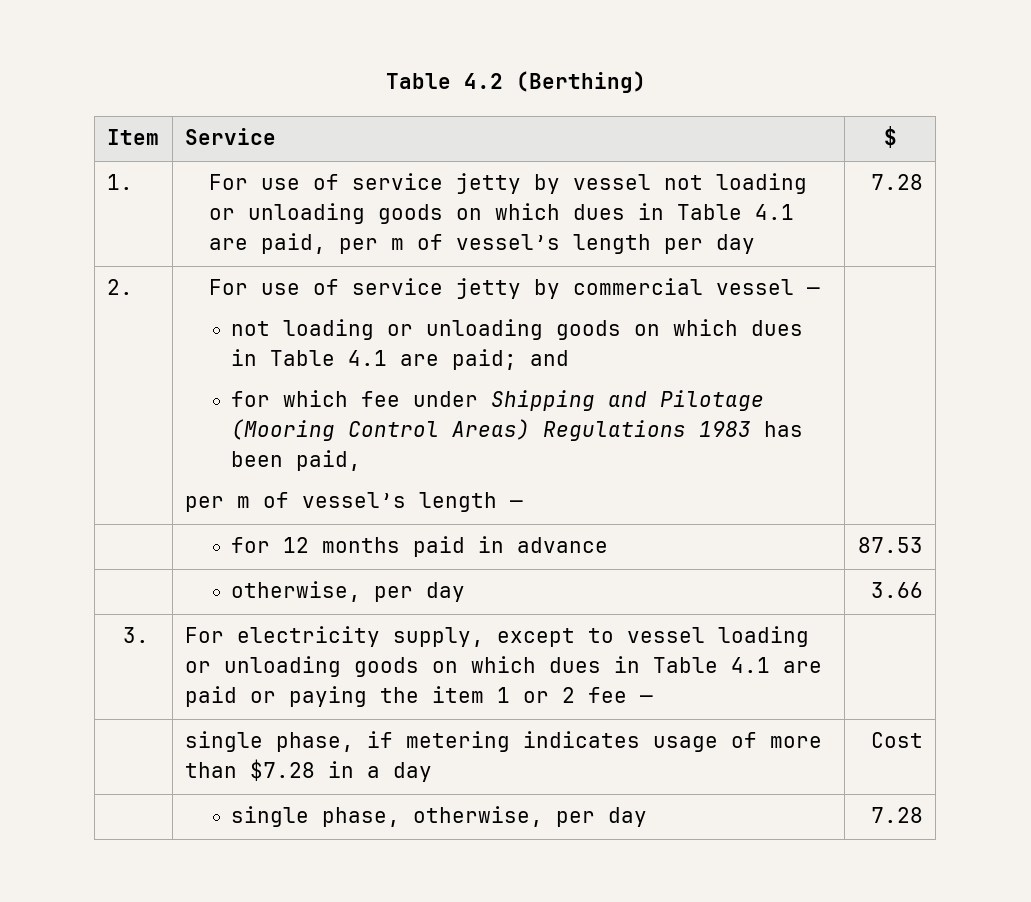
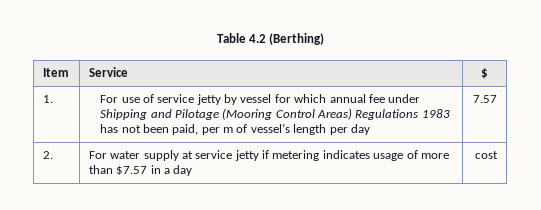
[663,173,807,194] [208,203,794,224] [208,233,755,254] [871,174,924,190] [106,279,133,295] [208,278,820,299] [231,319,804,340] [231,349,570,370] not loading or unloading goods on which dues in Table 4.1 are paid, per m of vessel’s length per day | 7.28 // 2. | For use of service jetty by commercial vessel — // not loading or unloading goods on which dues in Table 4.1 are paid; and // -> (272, 98) none
(349, 398) none -> [329,94,366,103] annual
(804, 429) none -> [121,125,141,133] not
[184,492,523,512] [231,536,609,557] [858,537,924,553] [231,581,466,602] [871,582,924,598] [122,627,149,643] [184,626,809,647] [184,656,822,677] [184,686,653,707] [184,731,354,752] // per m of vessel’s length — | // | for 12 months paid in advance | 87.53 // | otherwise, per day | 3.66 // 3. | For electricity supply, except to vessel loading or unloading goods on which dues in Table 4.1 are paid or paying the item 1 or 2 fee — | // | single phase, -> [201,123,370,135] [473,95,498,103] [42,151,53,159] [88,150,259,161] per m of vessel’s length per day | 7.57 // 2. | For water supply at service jetty
[249,759,315,781] $7.28 -> [116,166,148,175] $7.57
[871,732,924,748] [231,806,648,827] [871,807,924,823] Cost // | single phase, otherwise, per day | 7.28 -> [475,151,499,159] cost

